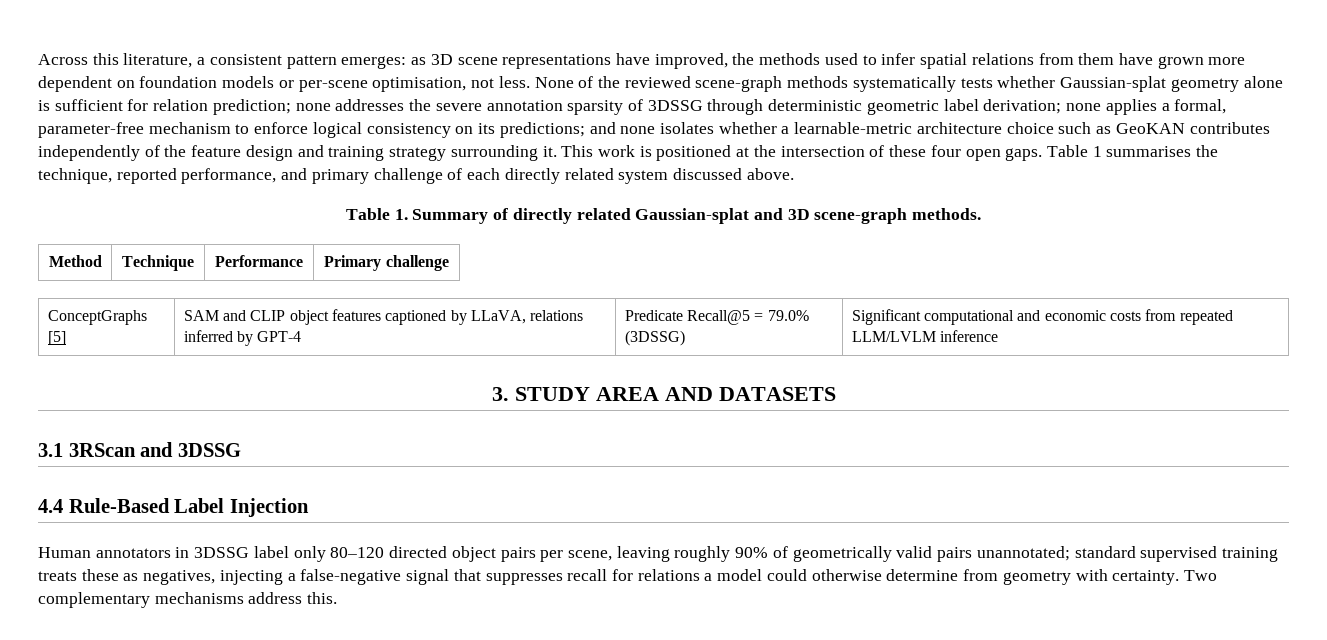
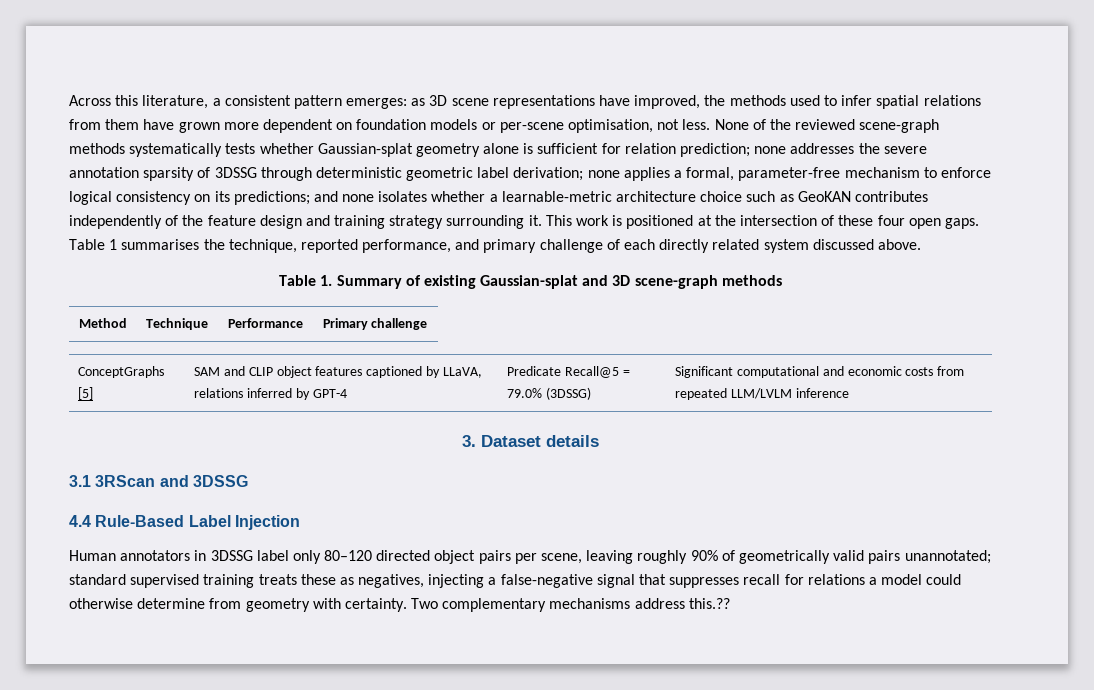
[512,208,631,224] directly related -> [423,275,476,289] existing
[912,208,982,220] methods. -> [721,275,782,286] methods
[514,387,836,401] STUDY AREA AND DATASETS -> [481,435,599,447] Dataset details
[307,592,338,604] this. -> [688,598,730,609] this.??

